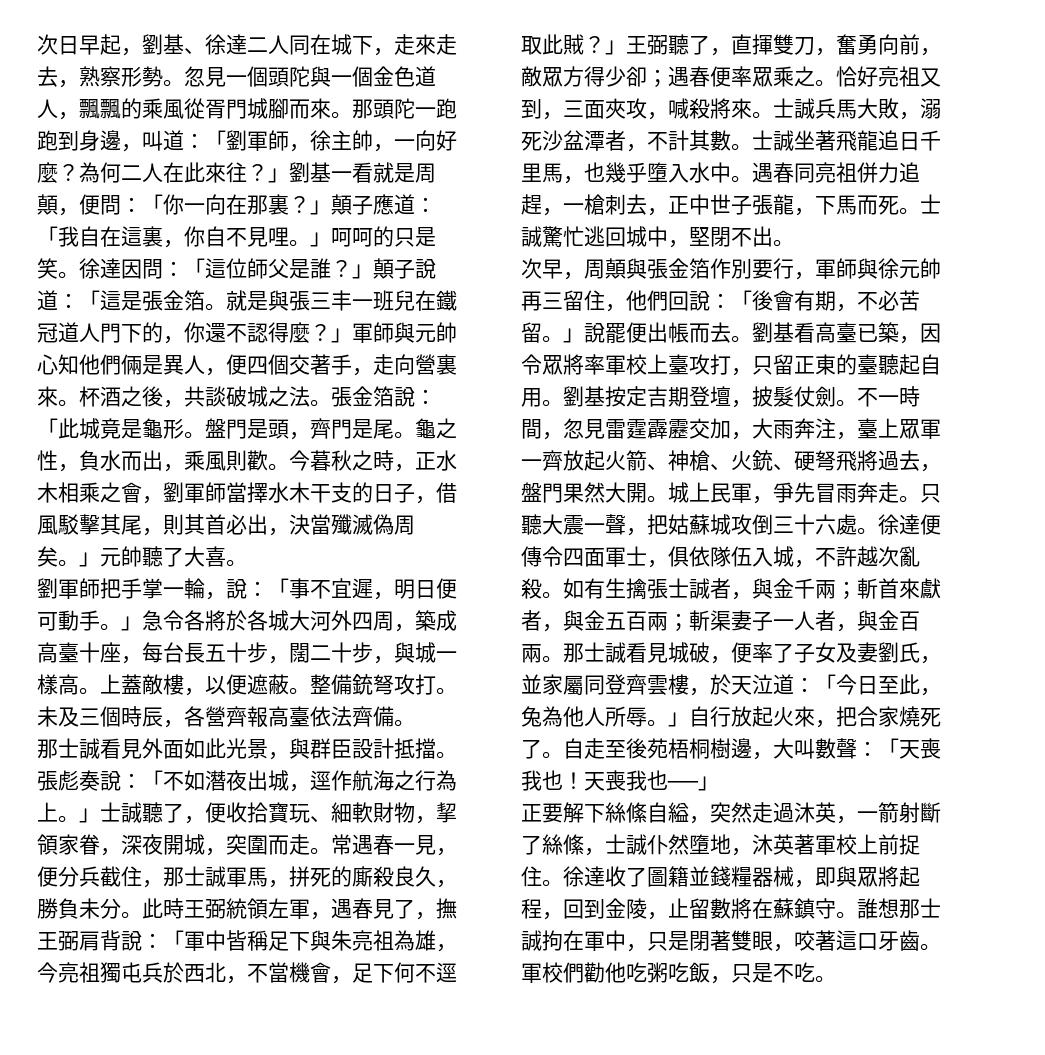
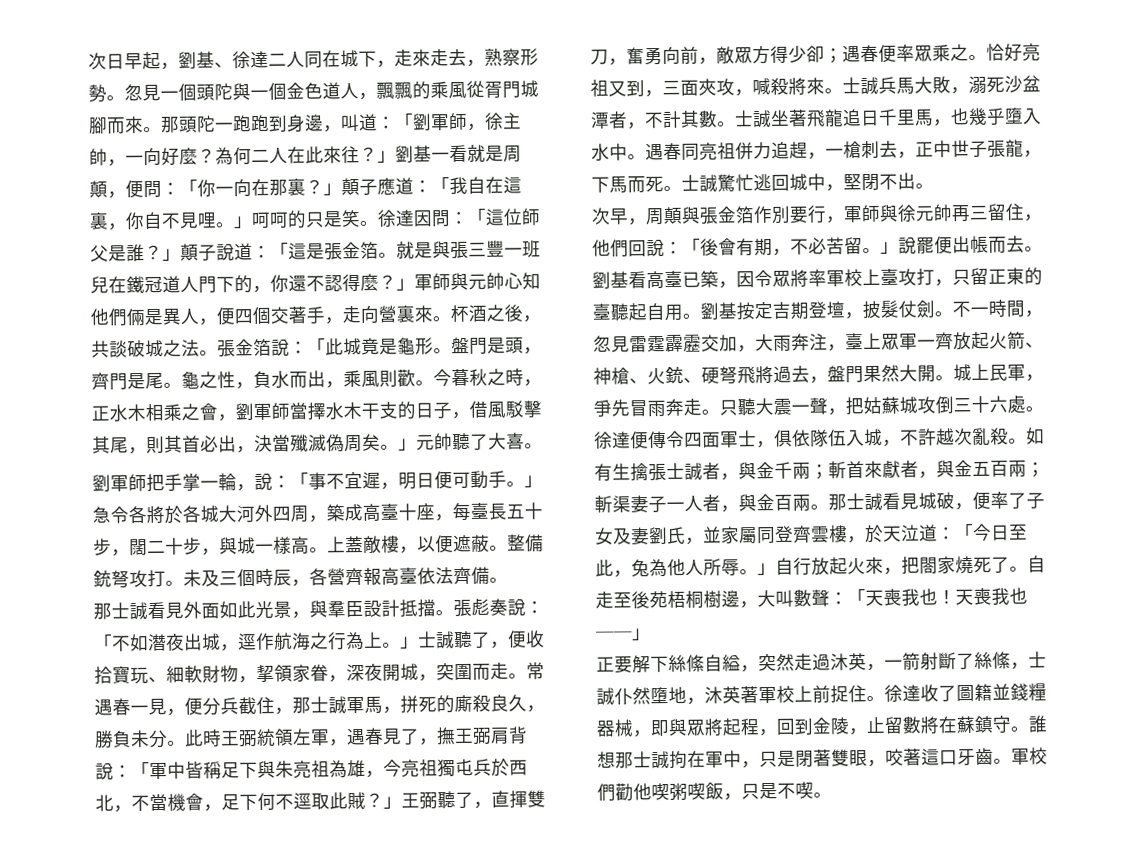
[331,290,352,311] 丰 -> [486,240,505,258] 豐
[163,642,184,663] 台 -> [470,502,489,519] 臺
[310,738,331,759] 群 -> [327,601,346,618] 羣
[857,706,878,727] 合 -> [919,557,938,575] 閤
[626,962,689,983] 吃粥吃 -> [651,782,706,801] 喫粥喫
[794,962,815,982] 吃 -> [795,781,814,799] 喫

